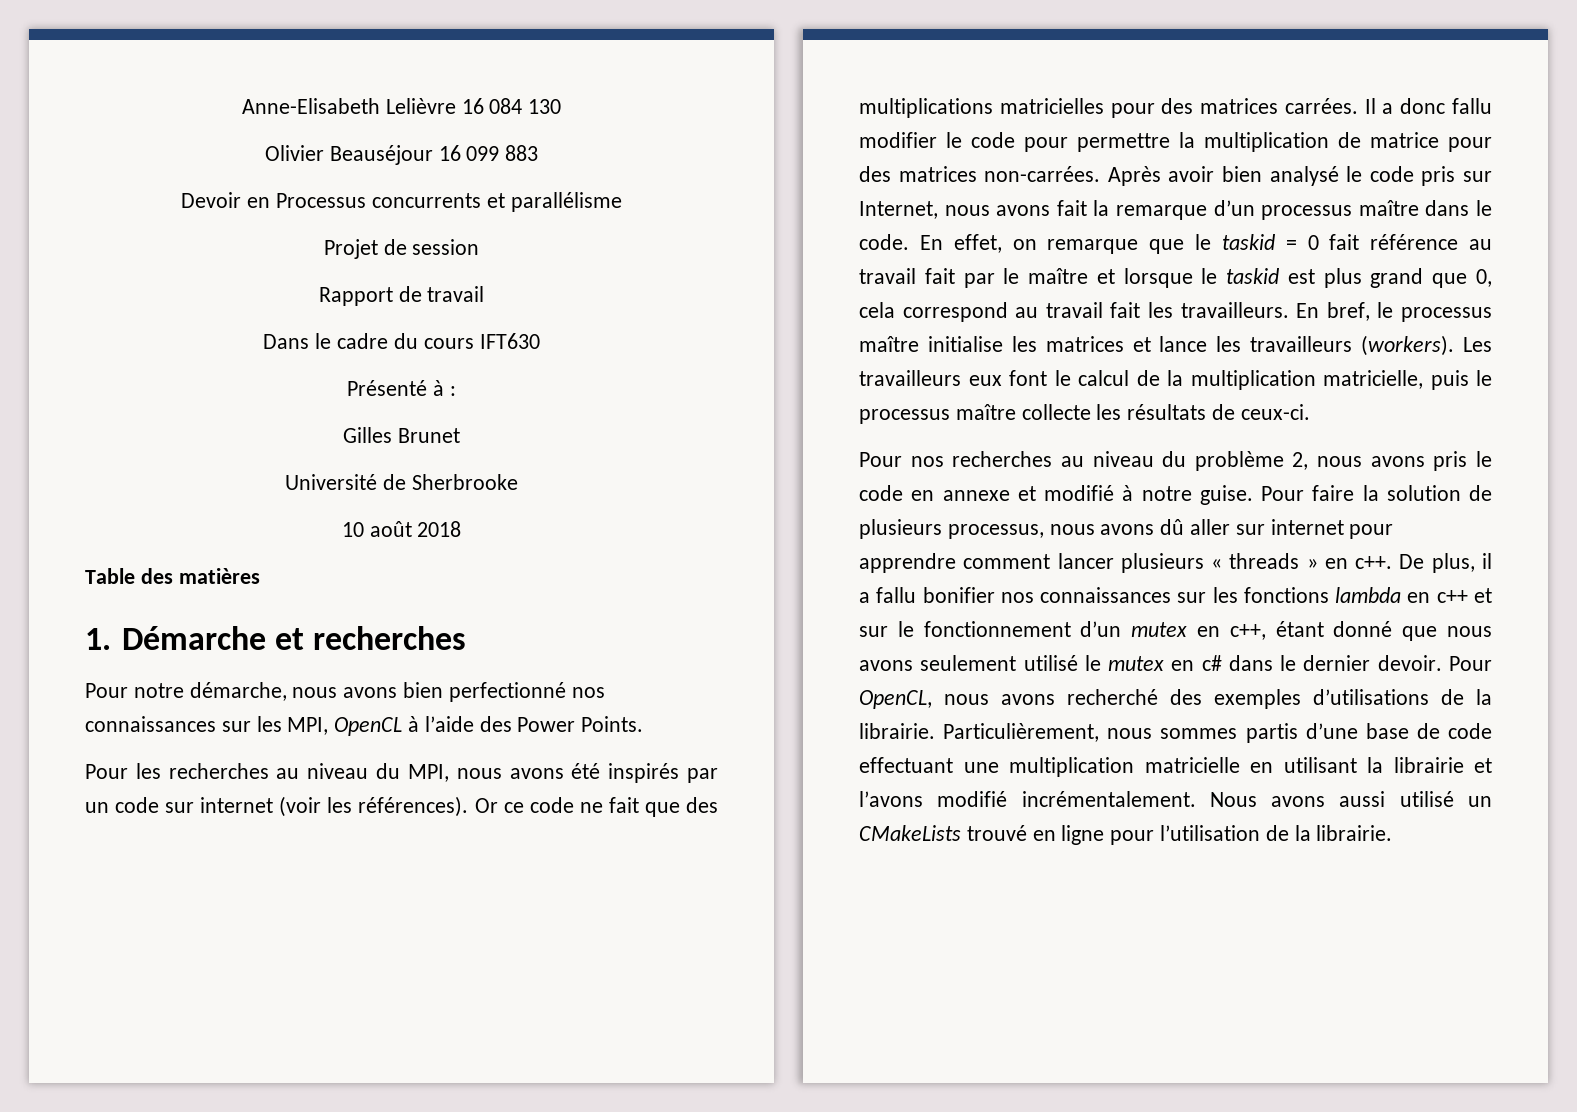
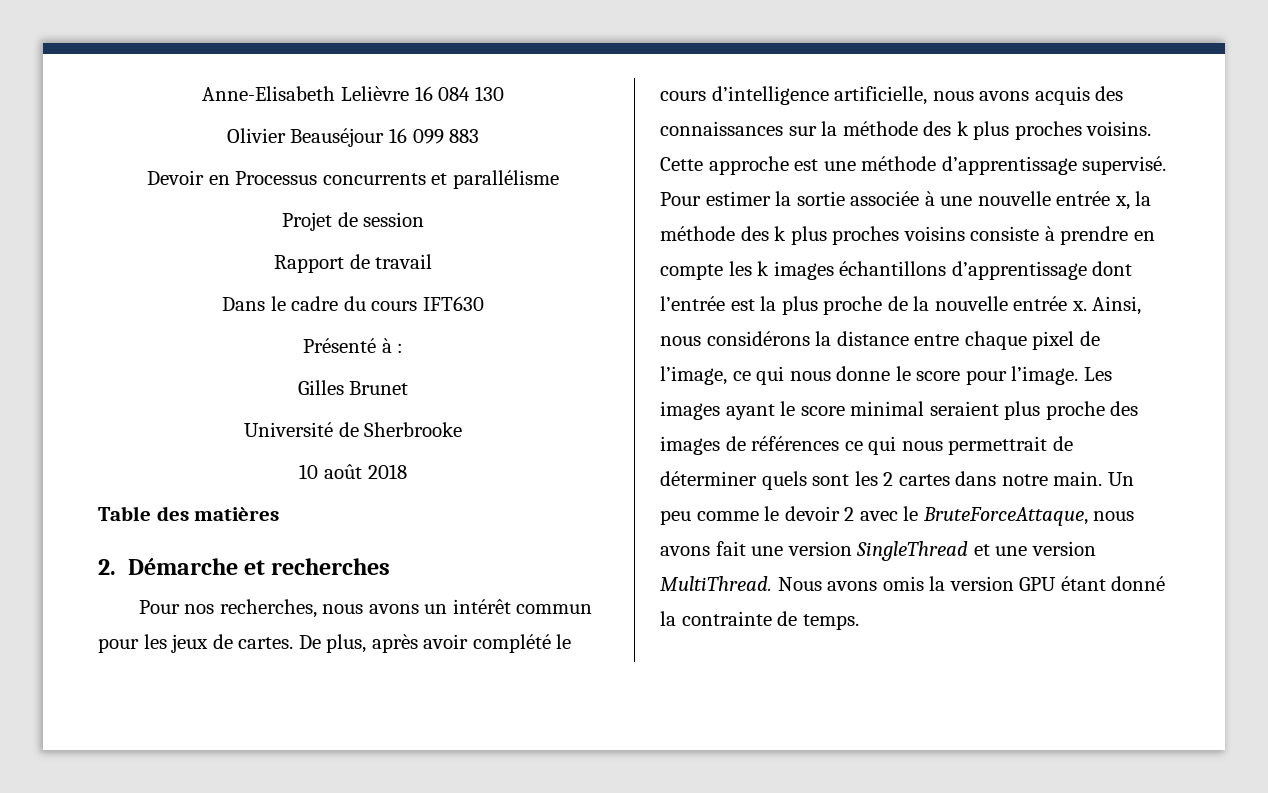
[85,628,111,650] 1. -> [98,559,116,575] 2.
[133,682,605,702] [85,716,644,736] [85,763,718,783] [85,796,719,817] [859,98,1492,118] [859,132,1492,152] [859,166,1492,186] [859,200,1492,220] [859,234,1492,254] [859,268,1492,288] [859,302,1492,322] [859,335,1492,356] [859,370,1492,390] [859,404,1310,424] [859,451,1492,471] [859,485,1492,505] [859,519,1394,539] [859,553,1492,573] [859,587,1492,603] [859,621,1492,641] [859,655,1492,671] [859,689,1492,709] [859,723,1492,743] [859,757,1492,777] [859,791,1492,807] [859,825,1393,845] notre démarche, nous avons bien perfectionné nos connaissances sur les MPI, OpenCL à l’aide des Power Points. // Pour les recherches au niveau du MPI, nous avons été inspirés par un code sur internet (voir les références). Or ce code ne fait que des multiplications matricielles pour des matrices carrées. Il a donc fallu modifier le code pour permettre la multiplication de matrice pour des matrices non-carrées. Après avoir bien analysé le code pris sur Internet, nous avons fait la remarque d’un processus maître dans le code. En effet, on remarque que le taskid = 0 fait référence au travail fait par le maître et lorsque le taskid est plus grand que 0, cela correspond au travail fait les travailleurs. En bref, le processus maître initialise les matrices et lance les travailleurs (workers). Les travailleurs eux font le calcul de la multiplication matricielle, puis le processus maître collecte les résultats de ceux-ci. // Pour nos recherches au niveau du problème 2, nous avons pris le code en annexe et modifié à notre guise. Pour faire la solution de plusieurs processus, nous avons dû aller sur internet pour apprendre comment lancer plusieurs « threads » en c++. De plus, il a fallu bonifier nos connaissances sur les fonctions lambda en c++ et sur le fonctionnement d’un mutex en c++, étant donné que nous avons seulement utilisé le mutex en c# dans le dernier devoir. Pour OpenCL, nous avons recherché des exemples d’utilisations de la librairie. Particulièrement, nous sommes partis d’une base de code effectuant une multiplication matricielle en utilisant la librairie et l’avons modifié incrémentalement. Nous avons aussi utilisé un CMakeLists trouvé en ligne pour l’utilisation de la librairie. -> [184,599,593,618] [98,634,572,653] [660,86,1124,105] [660,121,1152,140] [660,156,1167,175] [660,191,1152,210] [660,226,1155,245] [660,261,1133,280] [660,296,1142,315] [660,331,1100,350] [660,366,1112,385] [660,401,1139,420] [660,436,1073,455] [660,471,1134,490] [660,506,1135,526] [660,541,1096,561] [660,576,1166,591] [660,611,859,630] nos recherches, nous avons un intérêt commun pour les jeux de cartes. De plus, après avoir complété le cours d’intelligence artificielle, nous avons acquis des connaissances sur la méthode des k plus proches voisins. Cette approche est une méthode d’apprentissage supervisé. Pour estimer la sortie associée à une nouvelle entrée x, la méthode des k plus proches voisins consiste à prendre en compte les k images échantillons d’apprentissage dont l’entrée est la plus proche de la nouvelle entrée x. Ainsi, nous considérons la distance entre chaque pixel de l’image, ce qui nous donne le score pour l’image. Les images ayant le score minimal seraient plus proche des images de références ce qui nous permettrait de déterminer quels sont les 2 cartes dans notre main. Un peu comme le devoir 2 avec le BruteForceAttaque, nous avons fait une version SingleThread et une version MultiThread. Nous avons omis la version GPU étant donné la contrainte de temps.

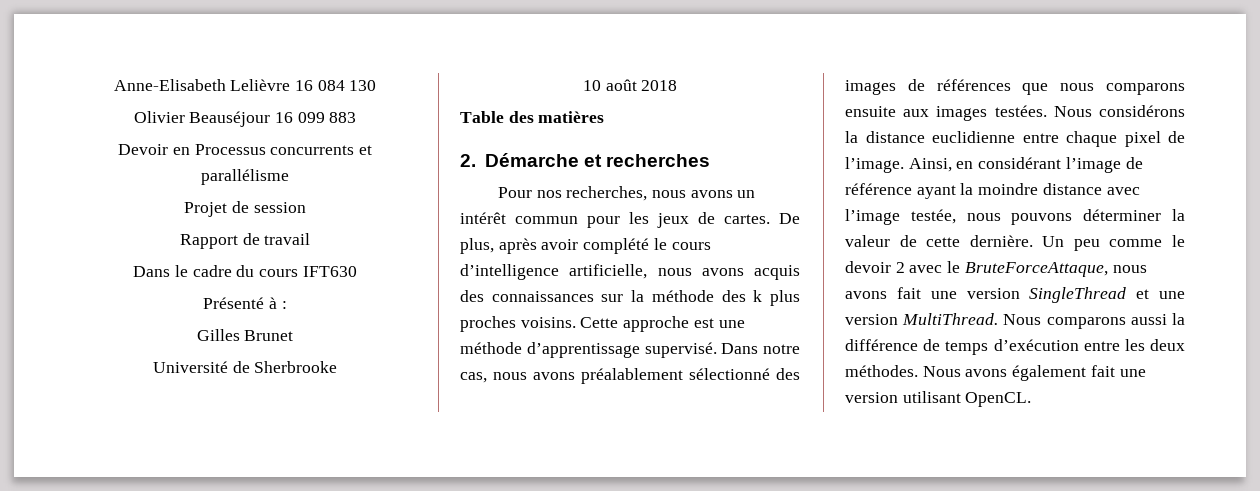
[660,191,1152,210] [660,226,1155,245] [660,261,1133,280] [660,296,1142,315] [660,336,701,346] Pour estimer la sortie associée à une nouvelle entrée x, la méthode des k plus proches voisins consiste à prendre en compte les k images échantillons d’apprentissage dont l’entrée est la plus proche de la nouvelle entrée x. Ainsi, nous -> [721,343,800,354] [460,368,800,384] [845,79,1185,95] [845,105,1092,121] Dans notre cas, nous avons préalablement sélectionné des images de références que nous comparons ensuite aux images testées. Nous
(909, 338) none -> [932,131,1015,143] euclidienne
[660,366,1112,385] [660,401,1139,420] [660,436,1073,455] [660,471,1103,490] l’image, ce qui nous donne le score pour l’image. Les images ayant le score minimal seraient plus proche des images de références ce qui nous permettrait de déterminer quels sont les 2 cartes dans notre main. -> [845,157,1143,173] [845,183,1140,199] [845,209,1185,225] [845,235,1033,247] l’image. Ainsi, en considérant l’image de référence ayant la moindre distance avec l’image testée, nous pouvons déterminer la valeur de cette dernière.
[827,576,1166,591] [660,611,859,630] avons omis la version GPU étant donné la contrainte de temps. -> [1046,313,1185,329] [845,339,1185,355] [845,365,1146,381] [845,391,1032,407] comparons aussi la différence de temps d’exécution entre les deux méthodes. Nous avons également fait une version utilisant OpenCL.

